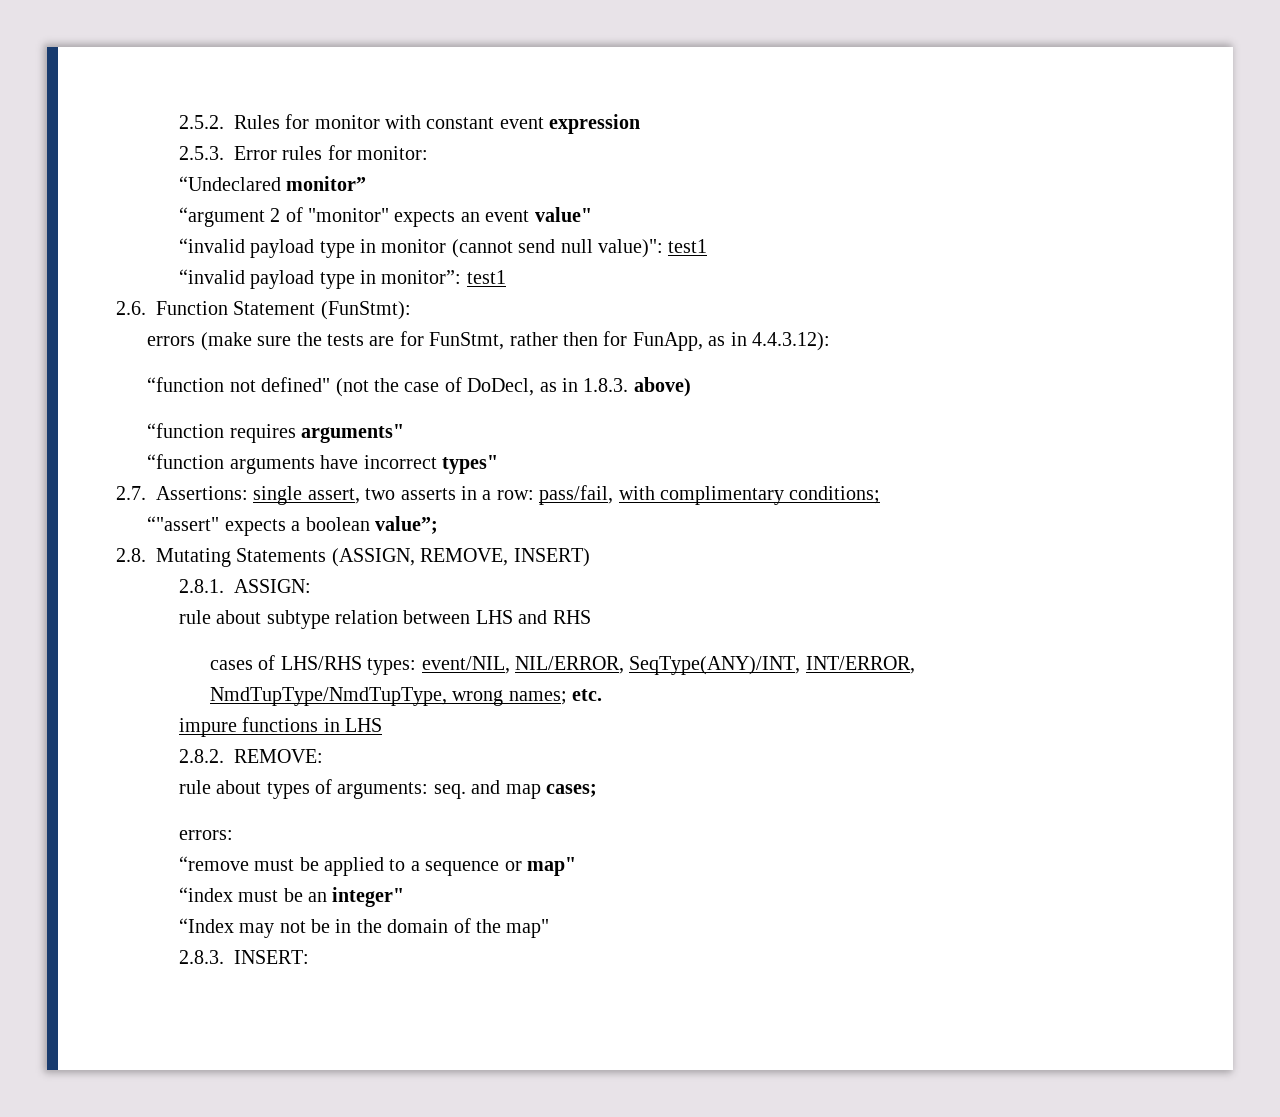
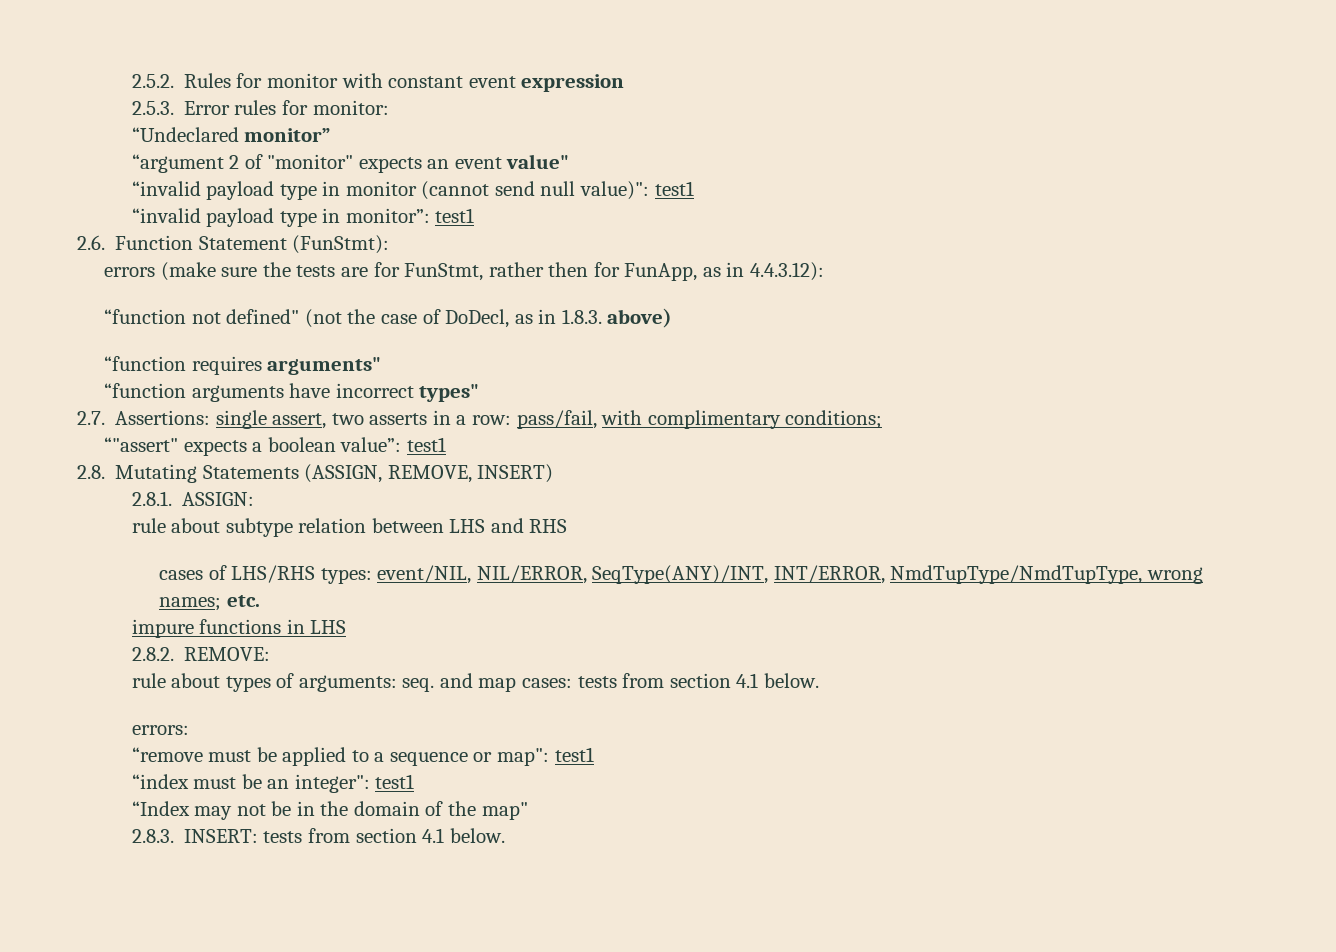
[374,516,438,534] value”; -> [340,437,447,452] value”: test1
[545,784,597,797] cases; -> [521,673,819,688] cases: tests from section 4.1 below.
[526,857,576,876] map" -> [496,747,594,766] map": test1
[332,887,405,907] integer" -> [294,774,415,793] integer": test1
(309, 957) none -> [263,828,505,843] tests from section 4.1 below.

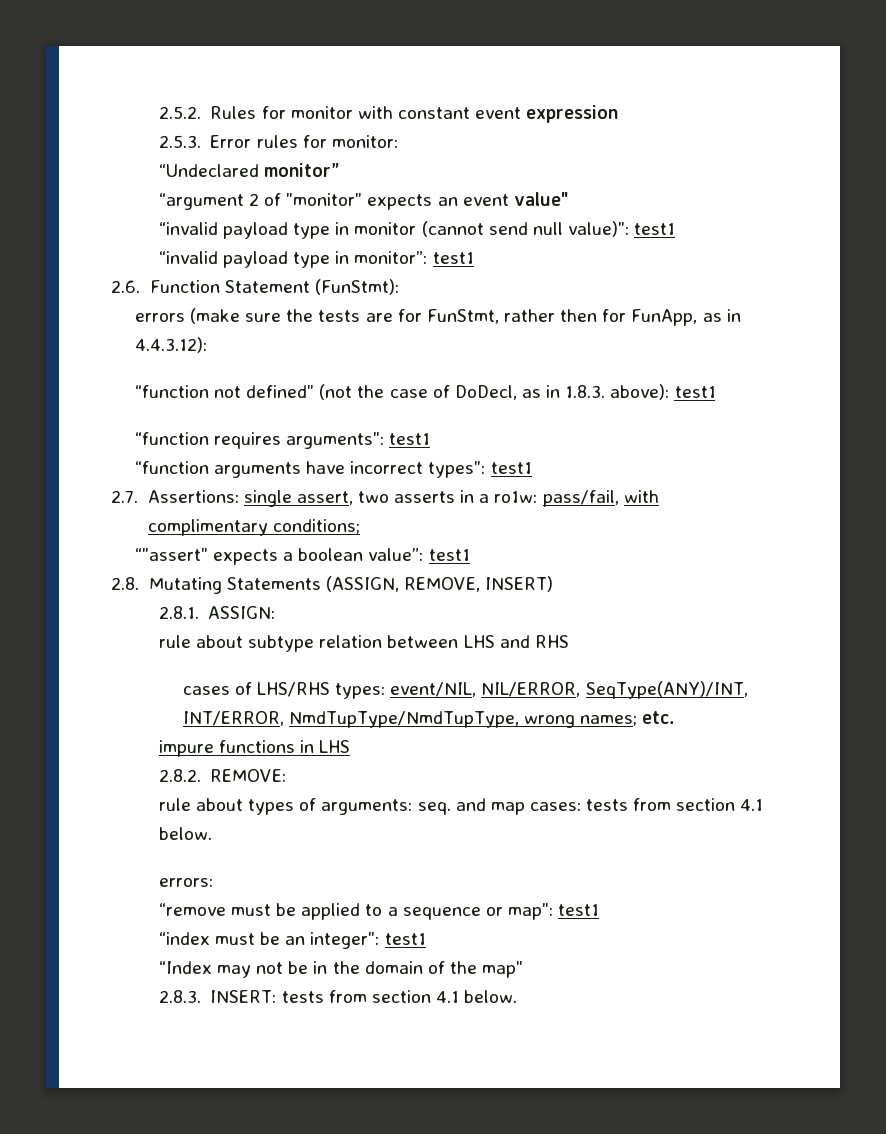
[607,308,673,328] above) -> [610,384,716,400] above): test1
[267,357,382,375] arguments" -> [286,432,431,449] arguments": test1
[419,384,480,402] types" -> [428,461,532,478] types": test1
[471,415,511,425] row: -> [494,491,538,503] ro1w:

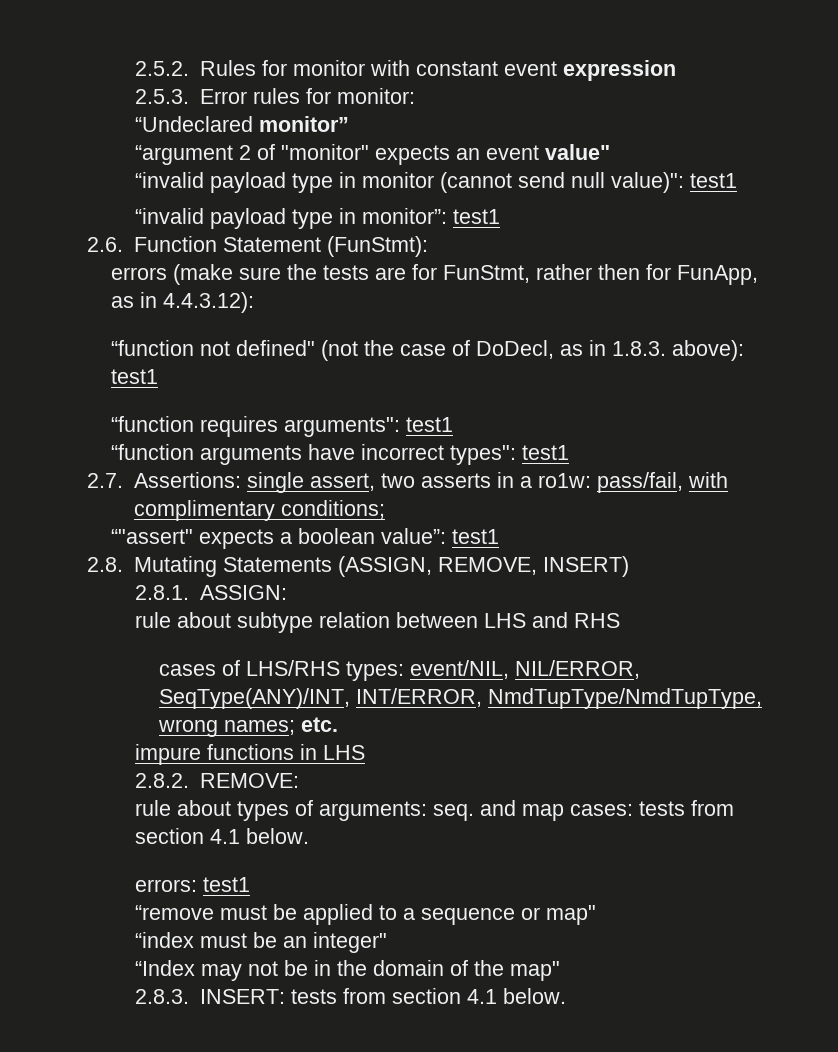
(213, 882) none -> [202,877,250,892] test1
[507,903,600,920] map": test1 -> [545,905,596,925] map"
[310,932,426,949] integer": test1 -> [312,932,387,953] integer"

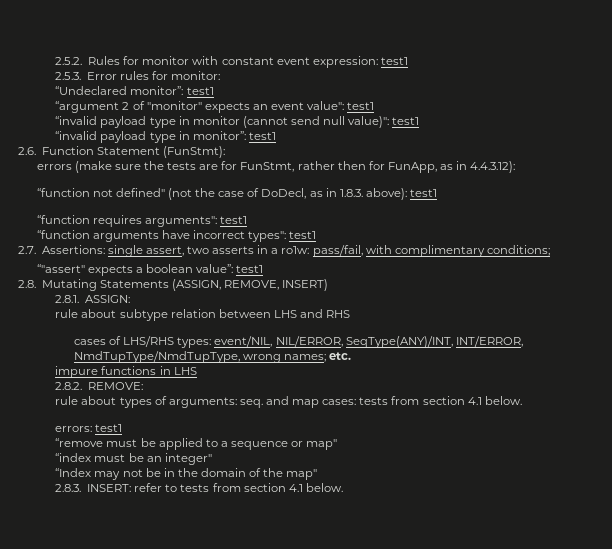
[562,60,676,81] expression -> [312,56,408,68] expression: test1
[258,116,349,132] monitor” -> [130,86,214,95] monitor”: test1
[544,144,610,160] value" -> [307,101,375,110] value": test1
(285, 996) none -> [134,483,178,492] refer to

